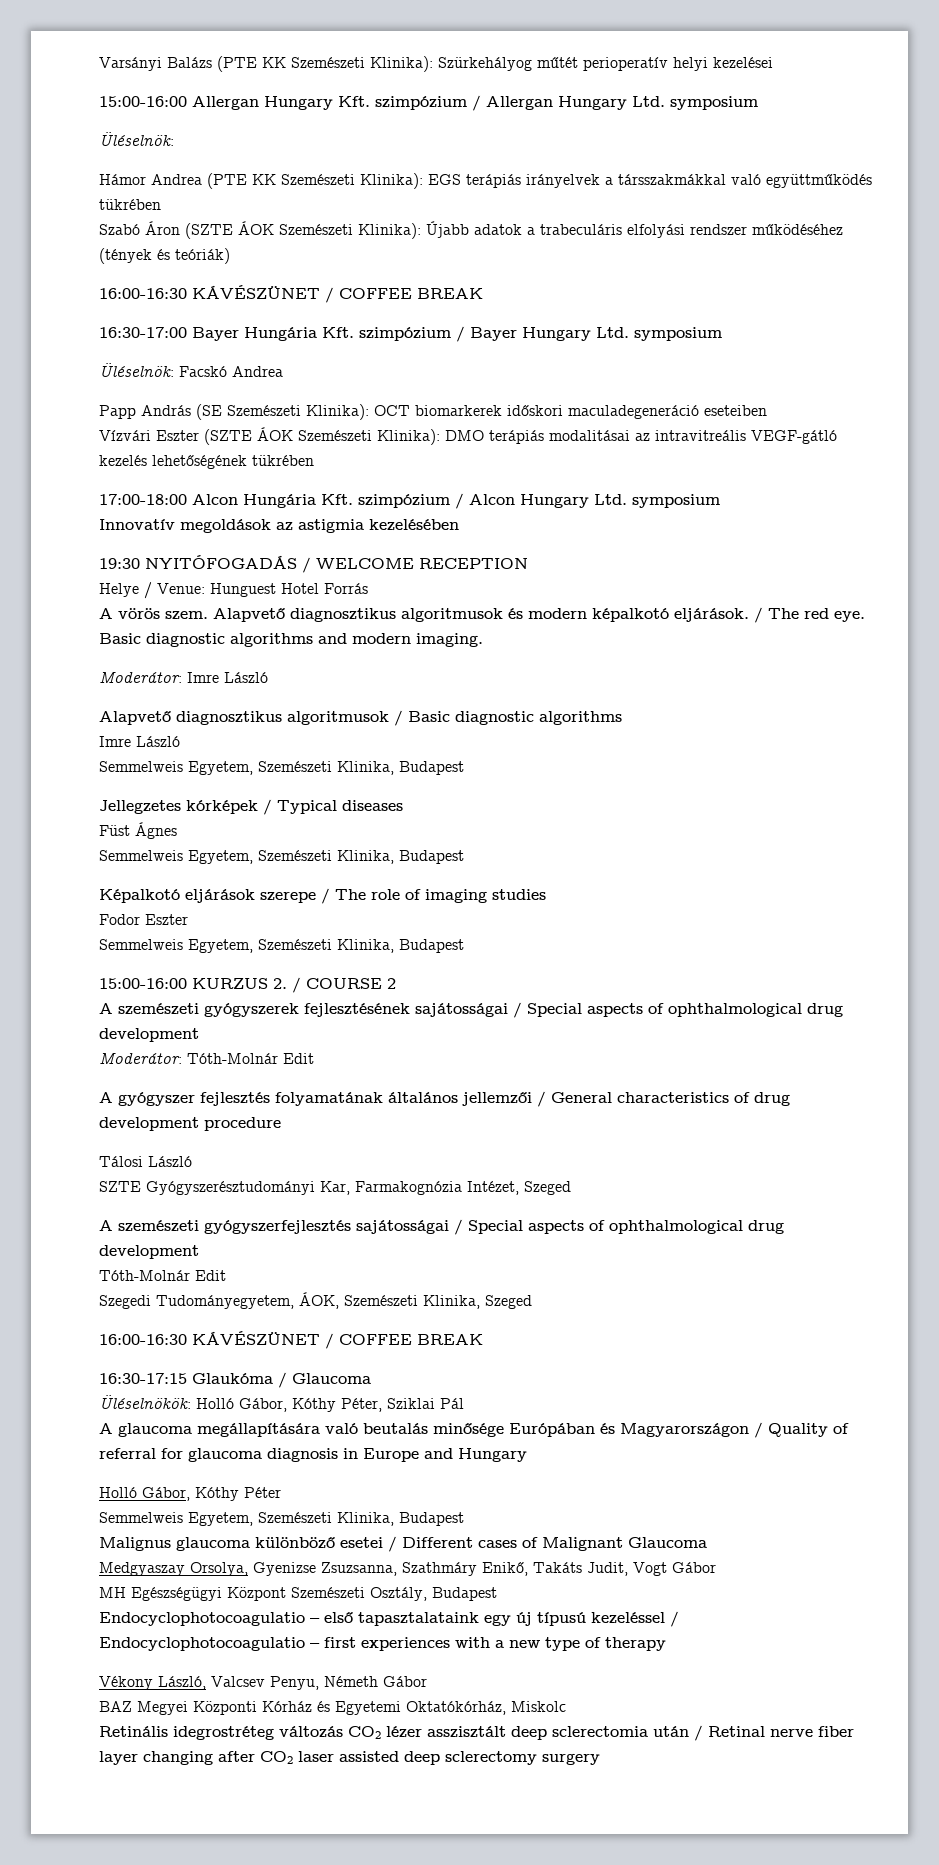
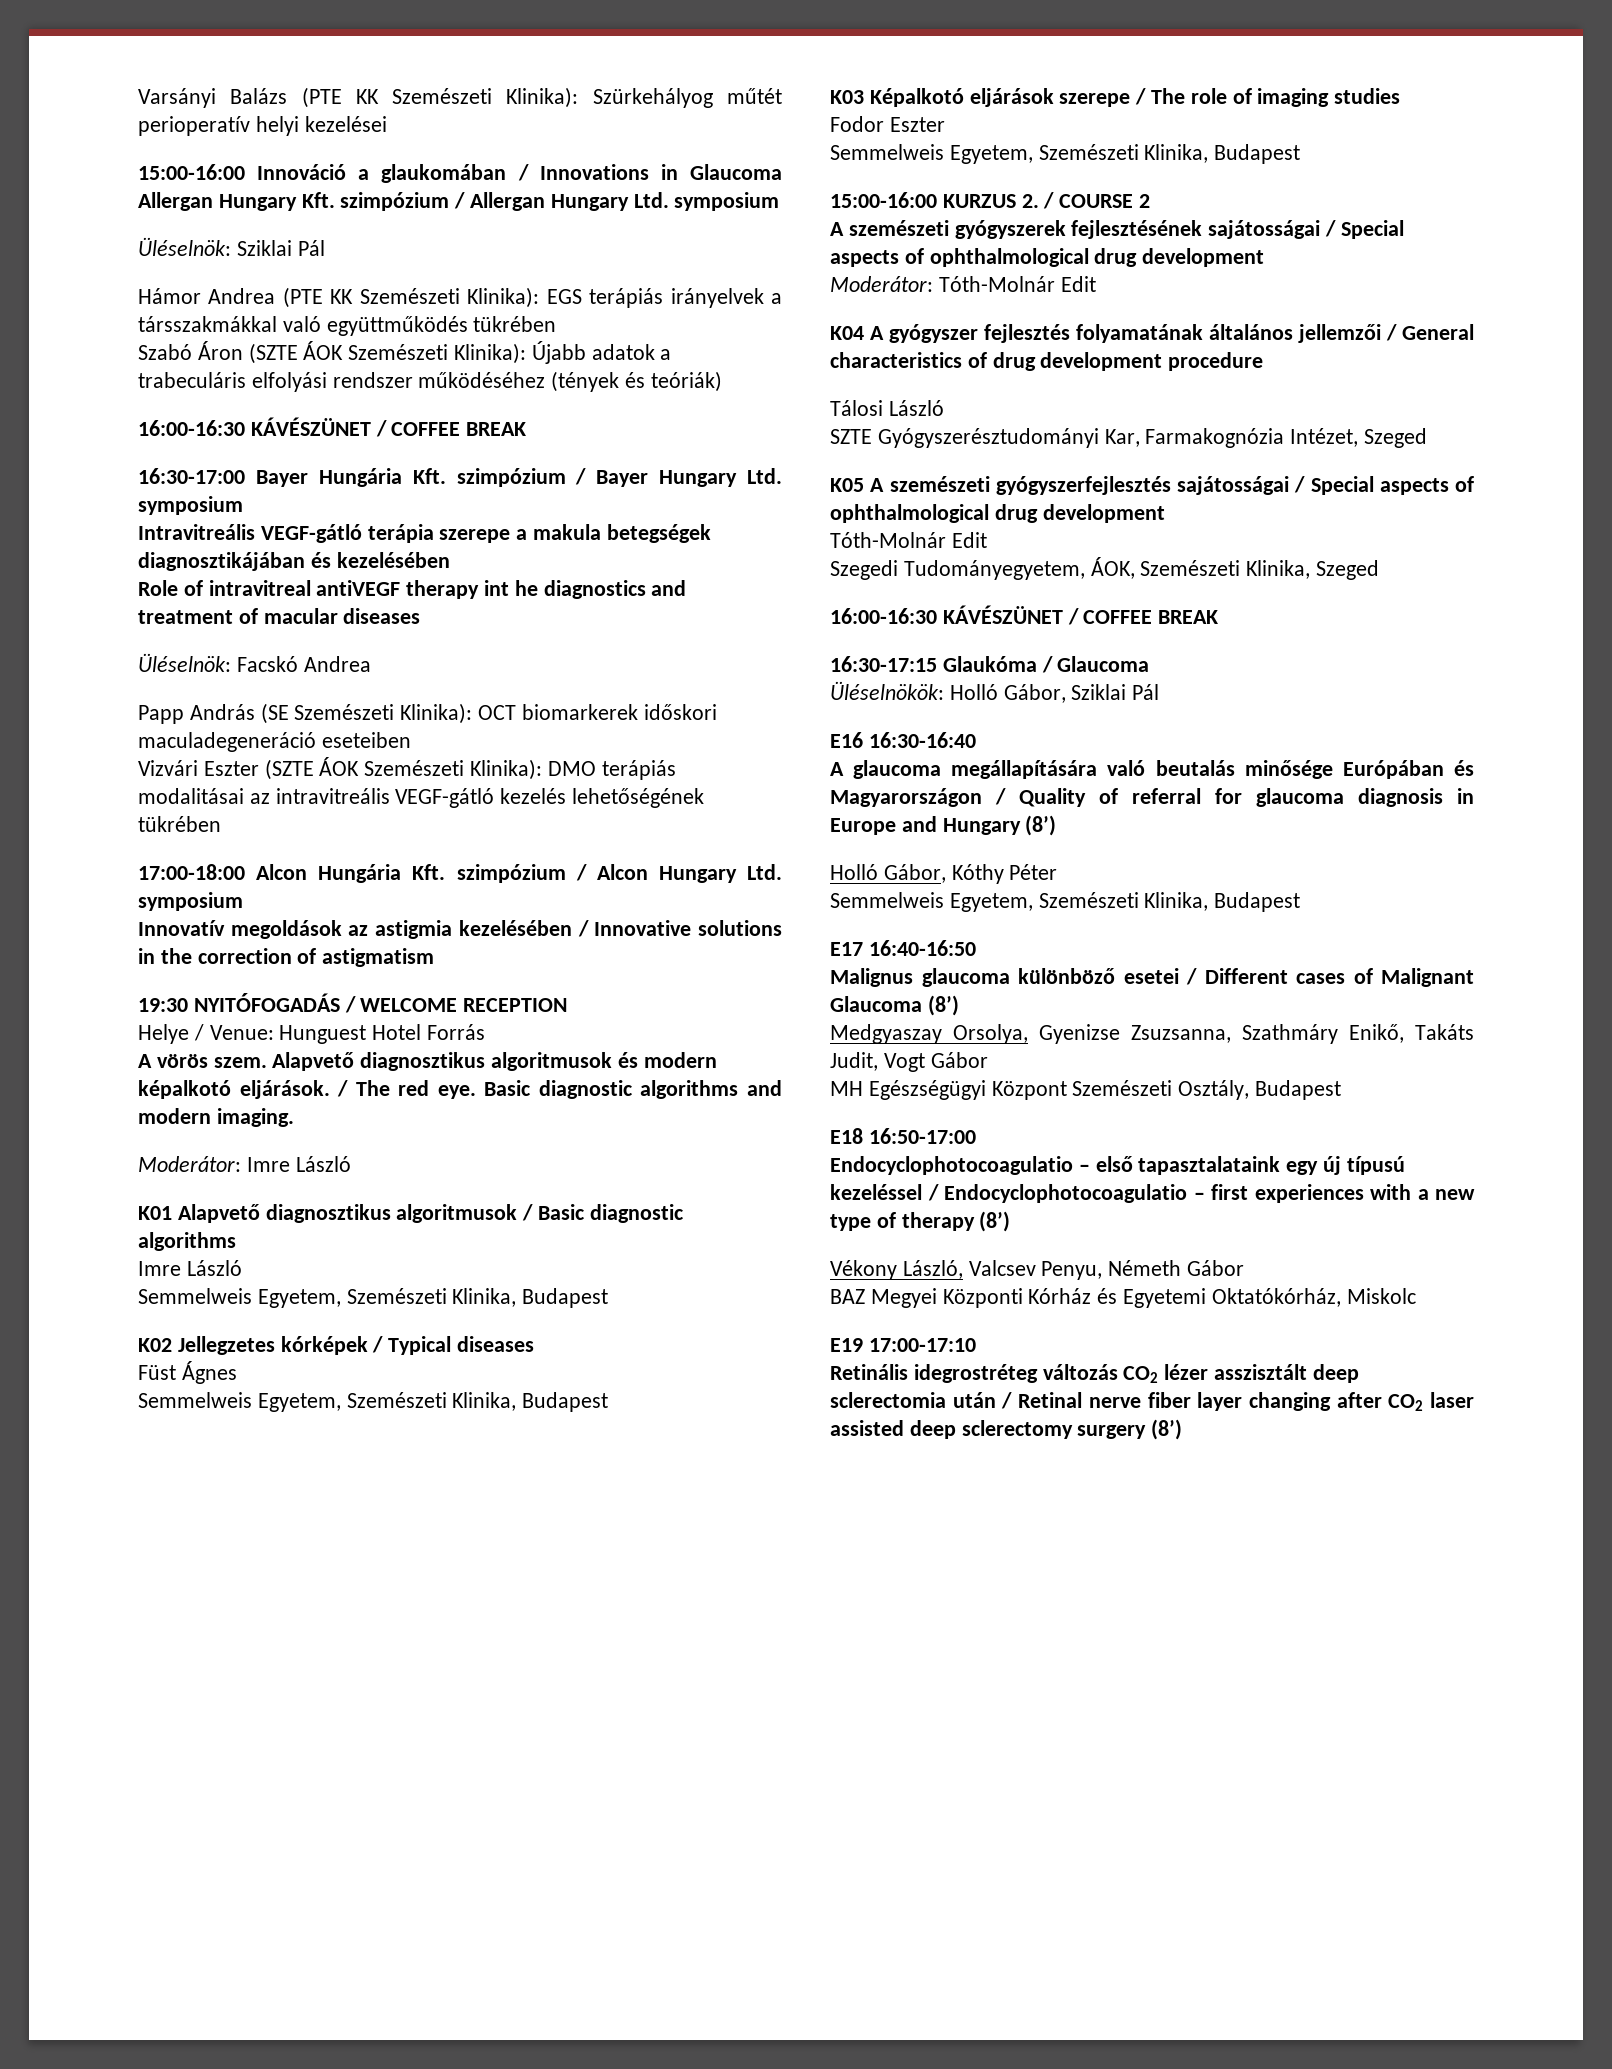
(187, 101) none -> [257,164,782,183] Innováció a glaukomában / Innovations in Glaucoma
(174, 139) none -> [236,240,325,256] Sziklai Pál
(722, 334) none -> [138,524,711,543] [138,552,450,571] [138,580,687,599] [138,608,421,624] // Intravitreális VEGF-gátló terápia szerepe a makula betegségek diagnosztikájában és kezelésében // Role of intravitreal antiVEGF therapy int he diagnostics and treatment of macular diseases
[99,430,151,441] Vízvári -> [138,760,198,776] Vizvári
(459, 525) none -> [577,920,782,937] [138,948,435,967] / Innovative solutions in the correction of astigmatism
(268, 677) none -> [138,1206,172,1220] K01
(464, 768) none -> [138,1338,172,1352] K02
(464, 857) none -> [830,90,864,104] K03
(314, 1058) none -> [830,326,864,340] K04
(571, 1188) none -> [830,478,864,492] K05
[292,1398,464,1412] Kóthy Péter, Sziklai Pál -> [1071,684,1160,700] [830,732,976,748] Sziklai Pál // E16 16:30-16:40
(527, 1455) none -> [1025,815,1057,836] (8’)
(464, 1519) none -> [830,940,976,956] // E17 16:40-16:50
(707, 1542) none -> [927,995,959,1016] (8’)
(497, 1594) none -> [830,1128,976,1144] // E18 16:50-17:00
(666, 1644) none -> [979,1211,1011,1232] (8’)
(566, 1706) none -> [830,1338,976,1352] // E19 17:00-17:10
(600, 1759) none -> [1151,1419,1183,1440] (8’)

